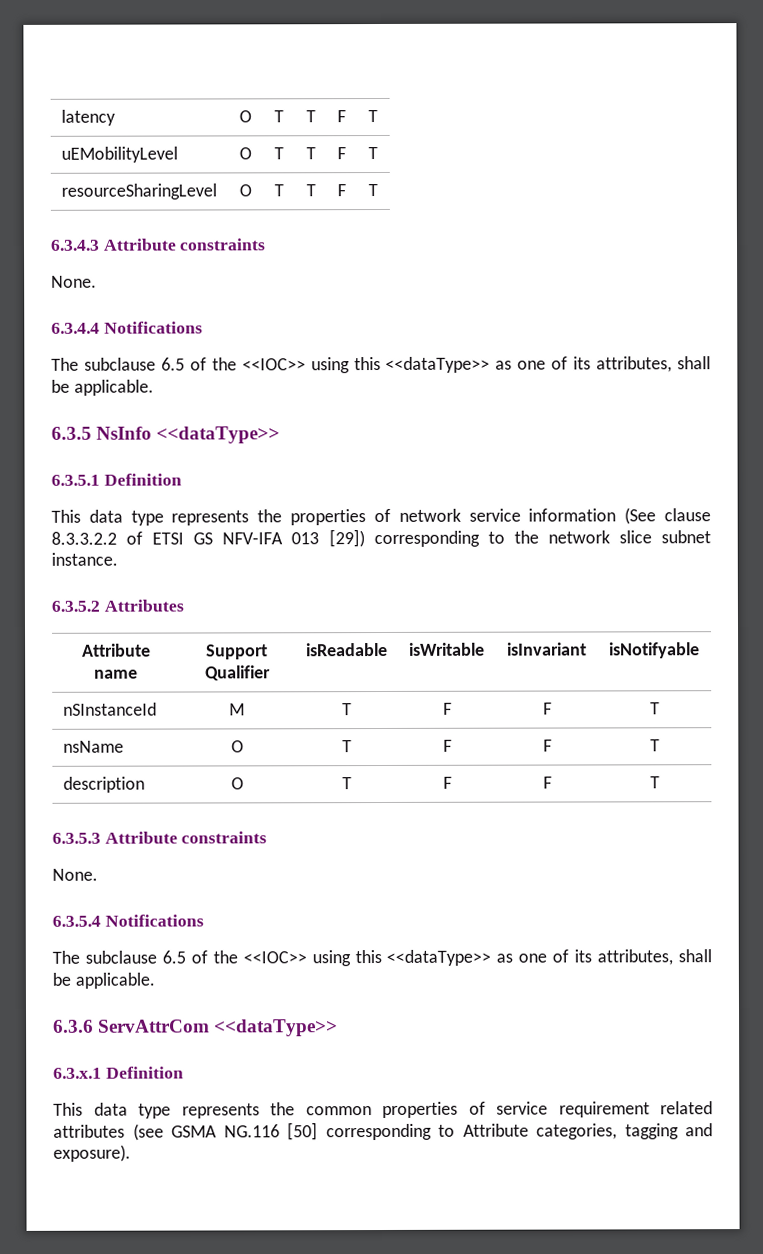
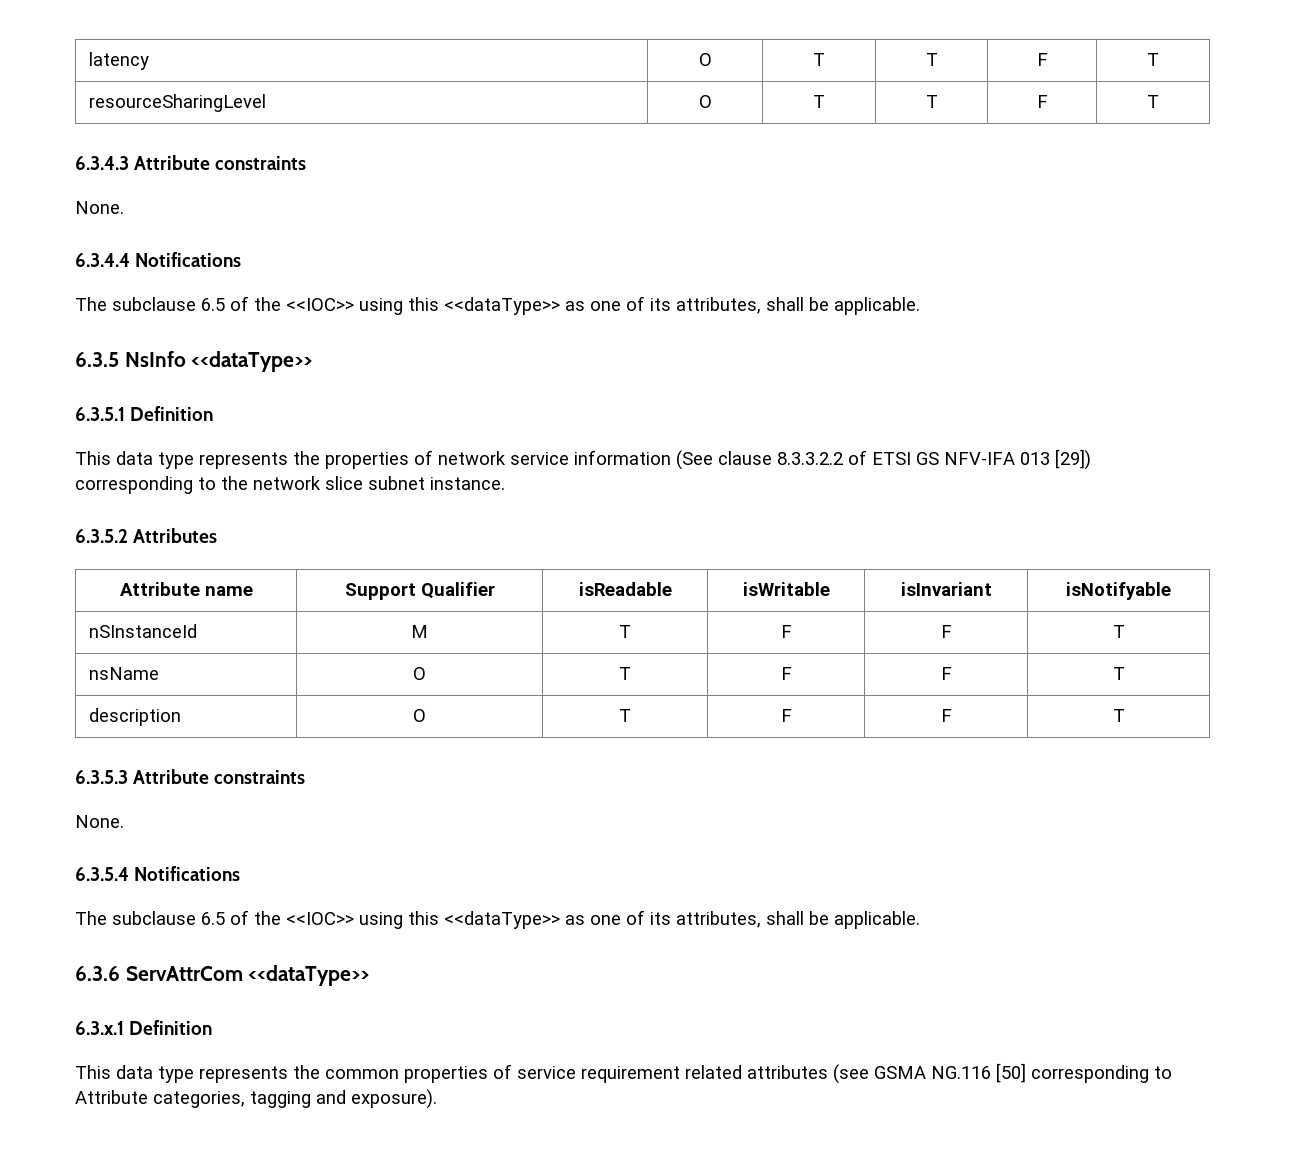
[60,146,178,163] [239,147,252,160] [274,147,284,160] [305,147,316,160] [337,147,346,160] [368,147,378,160] // uEMobilityLevel | O | T | T | F | T -> (1159, 59) none

